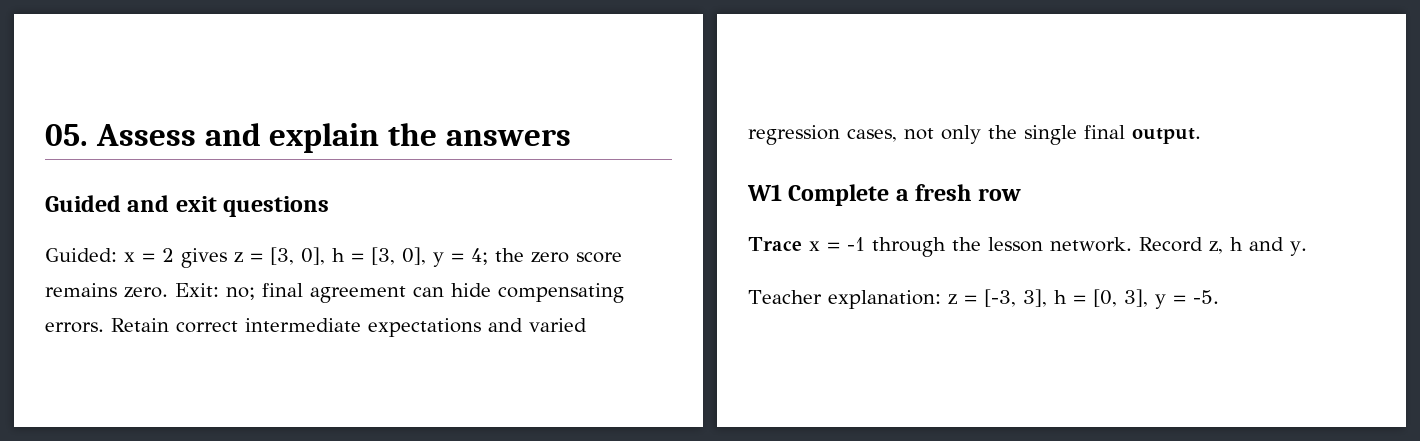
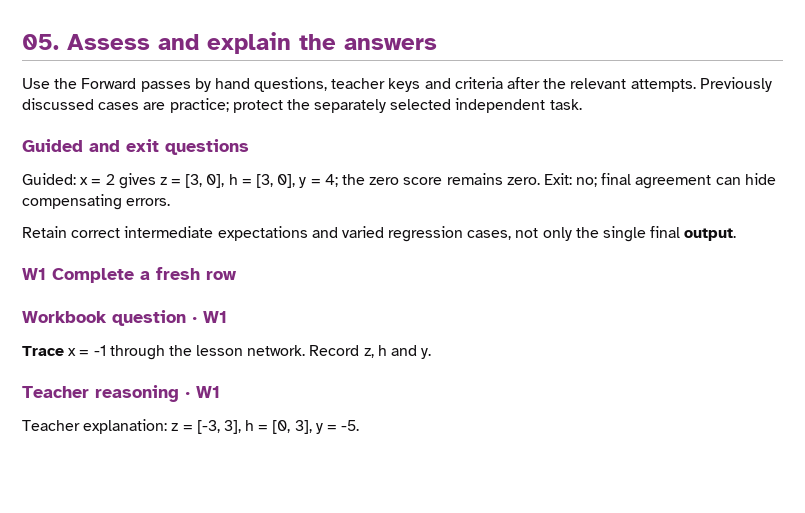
(571, 137) none -> [22,77,772,92] [22,98,582,113] // Use the Forward passes by hand questions, teacher keys and criteria after the relevant attempts. Previously discussed cases are practice; protect the separately selected independent task.
(104, 327) none -> (171, 202) //
(1021, 194) none -> [22,310,227,326] // Workbook question · W1
(1307, 248) none -> [22,385,220,402] // Teacher reasoning · W1

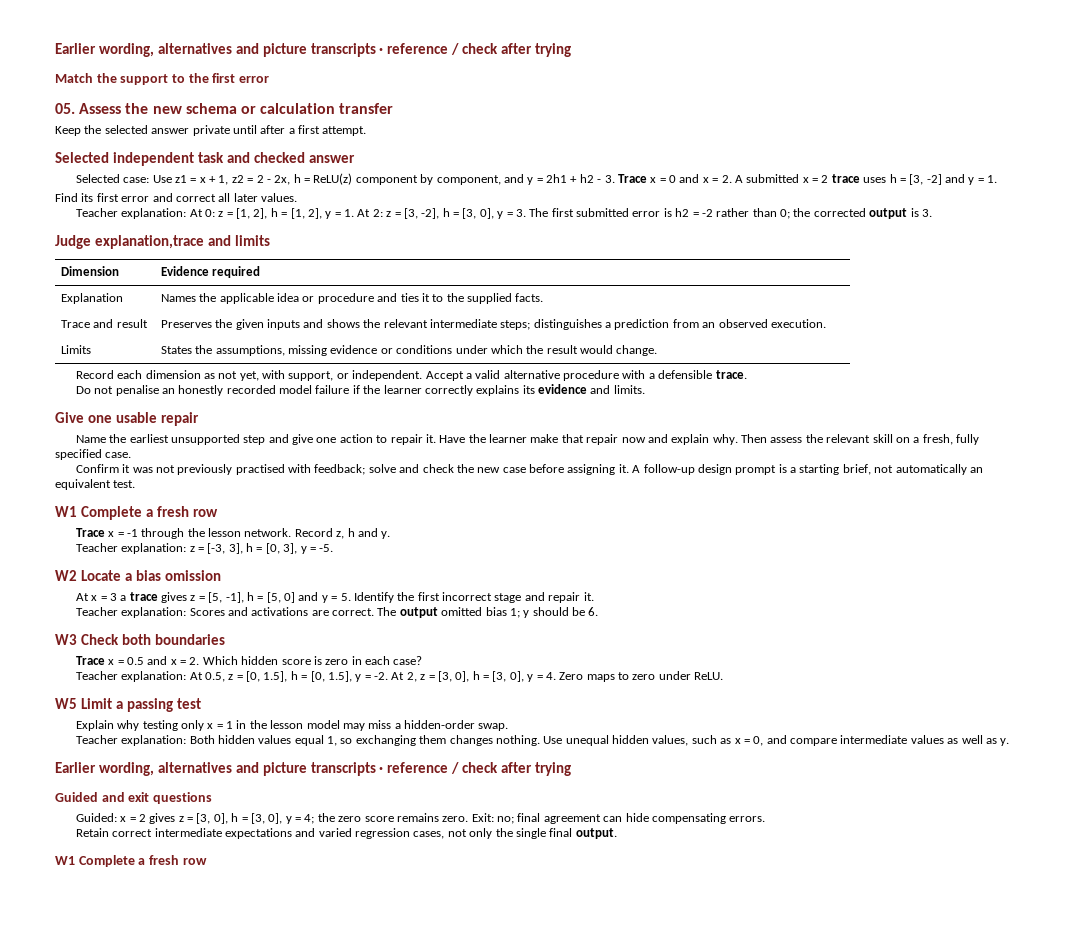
[22,32,437,54] [22,77,772,92] [22,98,582,113] 05. Assess and explain the answers // Use the Forward passes by hand questions, teacher keys and criteria after the relevant attempts. Previously discussed cases are practice; protect the separately selected independent task. -> [55,43,572,57] [55,73,269,85] [55,103,394,114] [55,125,367,136] [55,152,355,166] [75,173,998,185] [55,193,297,202] [75,208,932,219] [55,235,270,249] [60,266,119,276] [160,266,261,278] [60,293,123,304] [160,293,544,304] [60,319,148,328] [160,319,826,330] [60,345,91,354] [160,345,658,356] [75,370,747,381] [75,384,645,396] [55,412,199,426] [75,434,980,445] [55,449,132,460] [75,464,983,475] [55,479,136,490] [55,506,218,520] [75,528,391,539] [75,543,334,554] [55,570,221,581] [75,592,594,603] [75,607,599,618] [55,634,225,645] [75,656,423,665] [75,671,724,682] [55,698,201,712] [75,720,509,731] [75,735,1010,746] [55,762,572,776] Earlier wording, alternatives and picture transcripts · reference / check after trying // Match the support to the first error // 05. Assess the new schema or calculation transfer // Keep the selected answer private until after a first attempt. // Selected independent task and checked answer // Selected case: Use z1 = x + 1, z2 = 2 - 2x, h = ReLU(z) component by component, and y = 2h1 + h2 - 3. Trace x = 0 and x = 2. A submitted x = 2 trace uses h = [3, -2] and y = 1. // Find its first error and correct all later values. // Teacher explanation: At 0: z = [1, 2], h = [1, 2], y = 1. At 2: z = [3, -2], h = [3, 0], y = 3. The first submitted error is h2 = -2 rather than 0; the corrected output is 3. // Judge explanation,trace and limits // Dimension | Evidence required // Explanation | Names the applicable idea or procedure and ties it to the supplied facts. // Trace and result | Preserves the given inputs and shows the relevant intermediate steps; distinguishes a prediction from an observed execution. // Limits | States the assumptions, missing evidence or conditions under which the result would change. // Record each dimension as not yet, with support, or independent. Accept a valid alternative procedure with a defensible trace. // Do not penalise an honestly recorded model failure if the learner correctly explains its evidence and limits. // Give one usable repair // Name the earliest unsupported step and give one action to repair it. Have the learner make that repair now and explain why. Then assess the relevant skill on a fresh, fully specified case. // Confirm it was not previously practised with feedback; solve and check the new case before assigning it. A follow-up design prompt is a starting brief, not automatically an equivalent test. // W1 Complete a fresh row // Trace x = -1 through the lesson network. Record z, h and y. // Teacher explanation: z = [-3, 3], h = [0, 3], y = -5. // W2 Locate a bias omission // At x = 3 a trace gives z = [5, -1], h = [5, 0] and y = 5. Identify the first incorrect stage and repair it. // Teacher explanation: Scores and activations are correct. The output omitted bias 1; y should be 6. // W3 Check both boundaries // Trace x = 0.5 and x = 2. Which hidden score is zero in each case? // Teacher explanation: At 0.5, z = [0, 1.5], h = [0, 1.5], y = -2. At 2, z = [3, 0], h = [3, 0], y = 4. Zero maps to zero under ReLU. // W5 Limit a passing test // Explain why testing only x = 1 in the lesson model may miss a hidden-order swap. // Teacher explanation: Both hidden values equal 1, so exchanging them changes nothing. Use unequal hidden values, such as x = 0, and compare intermediate values as well as y. // Earlier wording, alternatives and picture transcripts · reference / check after trying
[22,310,227,326] [22,345,432,360] [22,385,220,402] [22,419,360,434] // Workbook question · W1 // Trace x = -1 through the lesson network. Record z, h and y. // Teacher reasoning · W1 // Teacher explanation: z = [-3, 3], h = [0, 3], y = -5. -> (207, 861) none

